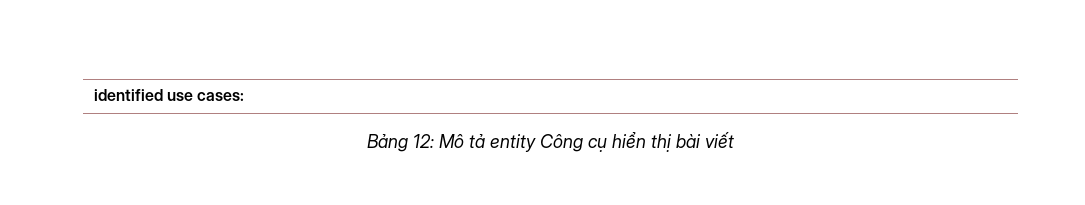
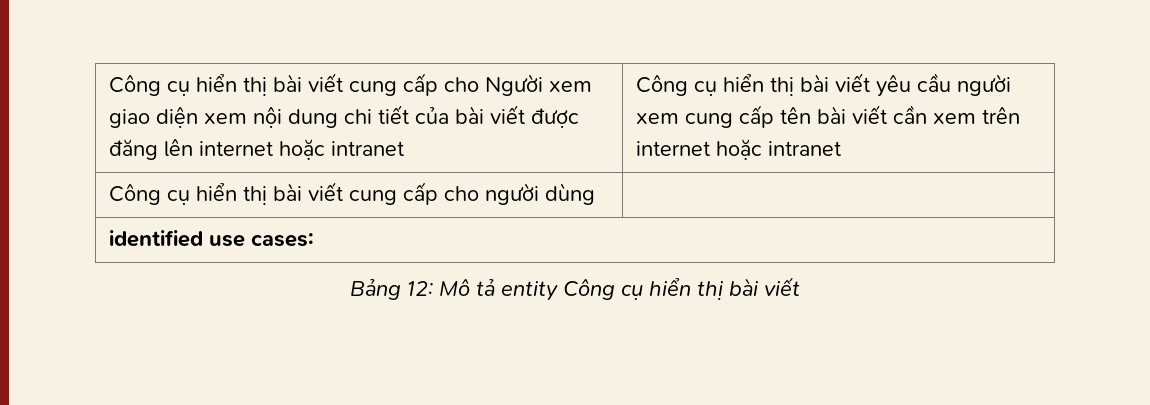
(93, 95) none -> [109,73,593,96] [109,105,580,128] [109,139,405,160] [636,73,1012,97] [636,105,1021,128] [636,139,842,160] [109,182,596,205] Công cụ hiển thị bài viết cung cấp cho Người xem giao diện xem nội dung chi tiết của bài viết được đăng lên internet hoặc intranet | Công cụ hiển thị bài viết yêu cầu người xem cung cấp tên bài viết cần xem trên internet hoặc intranet // Công cụ hiển thị bài viết cung cấp cho người dùng | //

